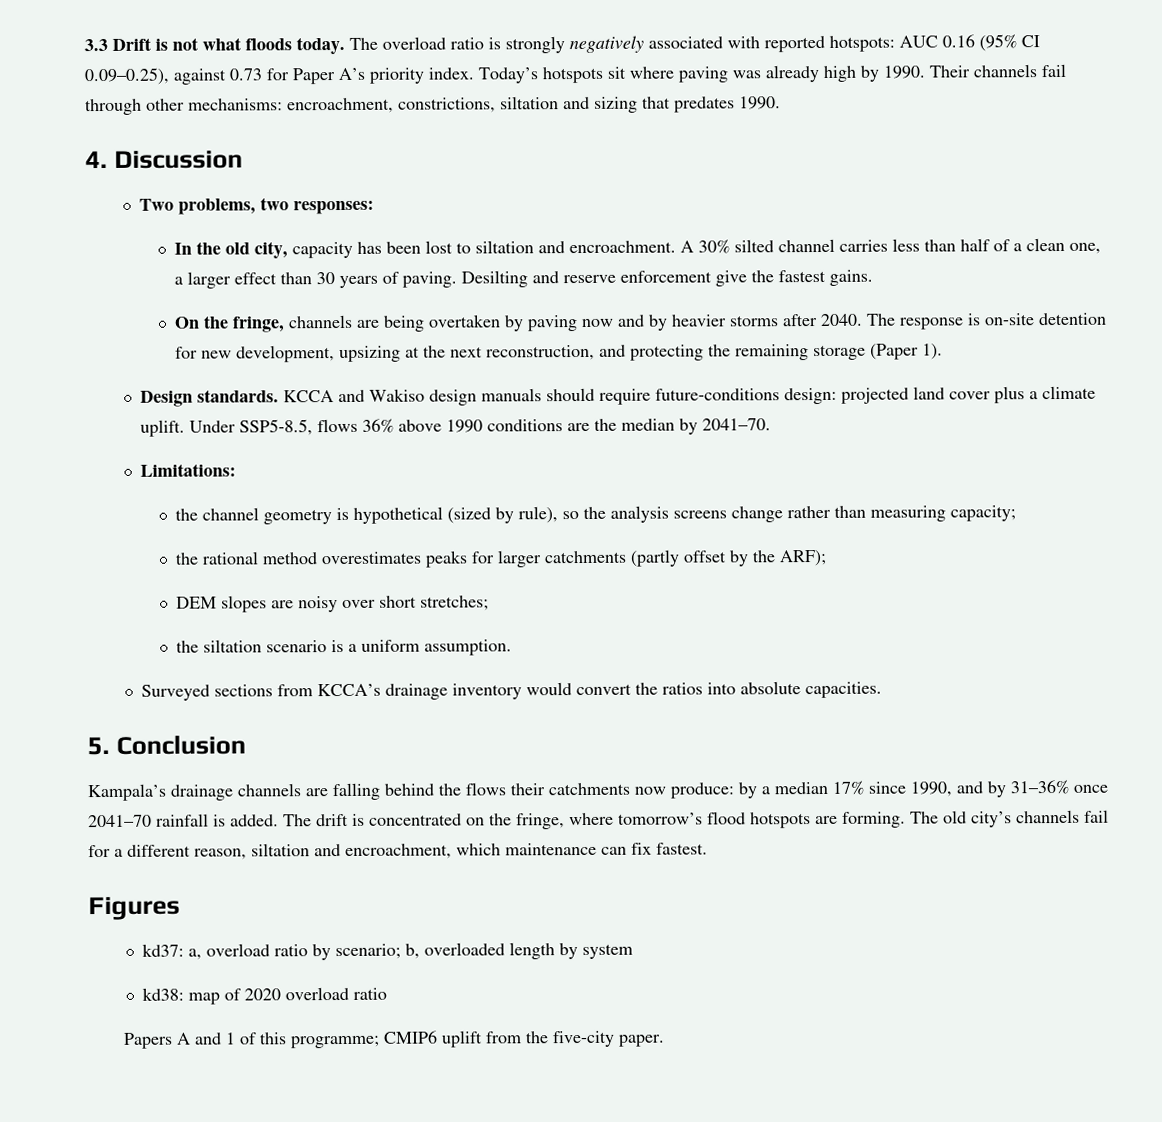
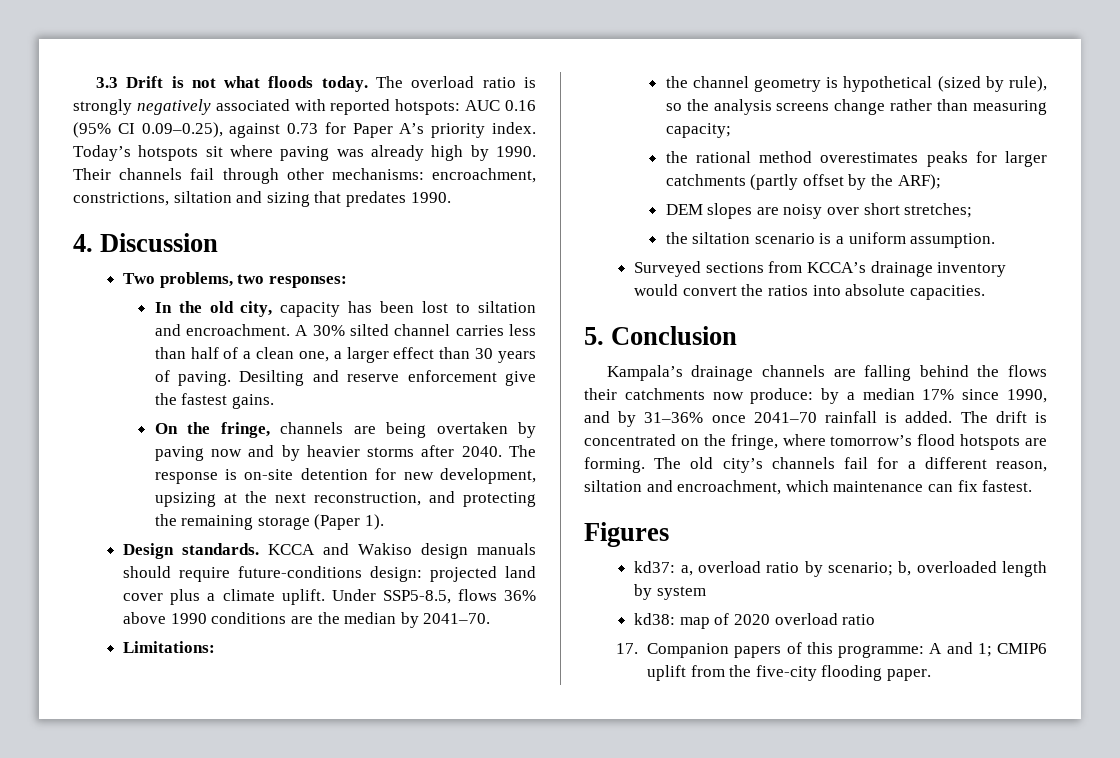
[122,1032,380,1049] Papers A and 1 of this programme; -> [615,642,992,658] 17. Companion papers of this programme: A and 1;
(615, 1039) none -> [821,665,883,681] flooding

